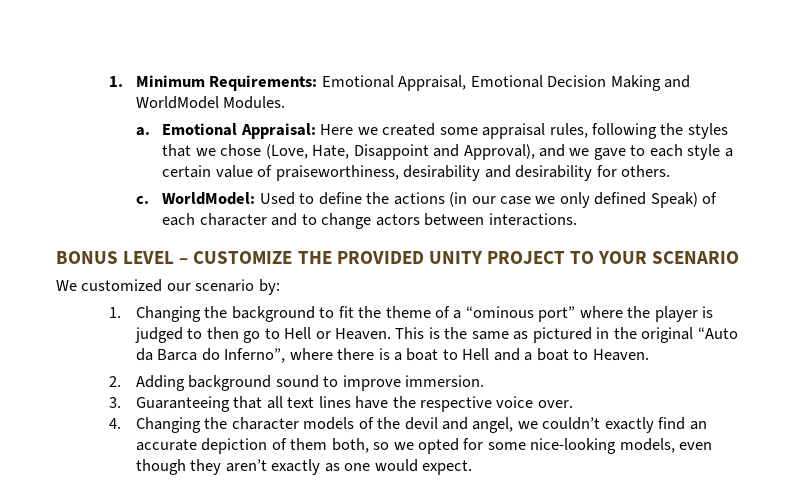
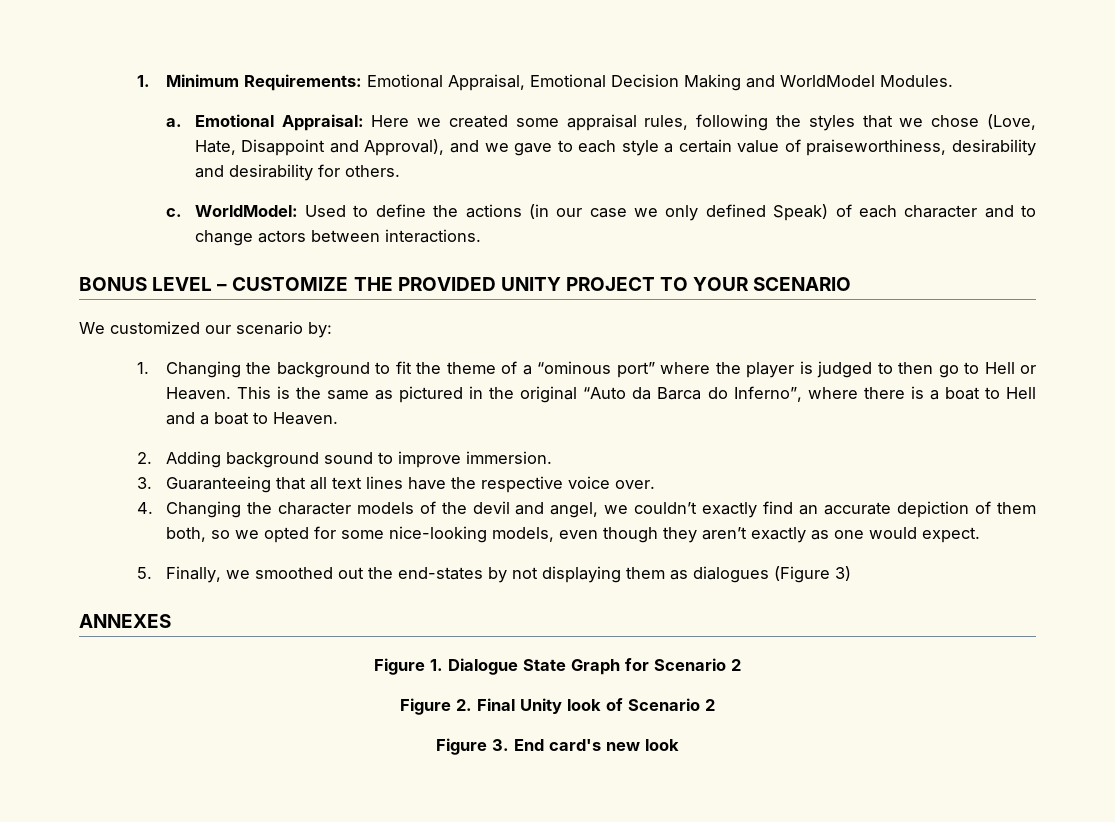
(472, 467) none -> [136,566,851,583] [79,614,171,628] [374,658,741,675] [400,698,715,715] [436,738,679,755] // 5. Finally, we smoothed out the end-states by not displaying them as dialogues (Figure 3) // ANNEXES // Figure 1. Dialogue State Graph for Scenario 2 // Figure 2. Final Unity look of Scenario 2 // Figure 3. End card's new look

